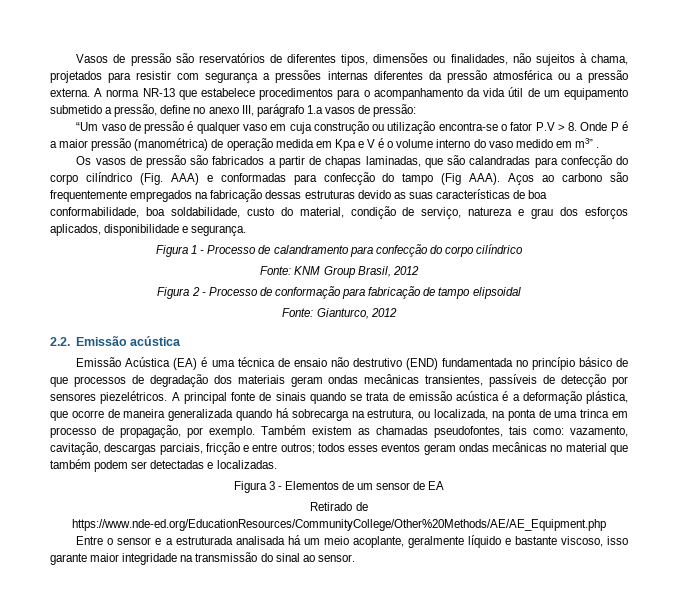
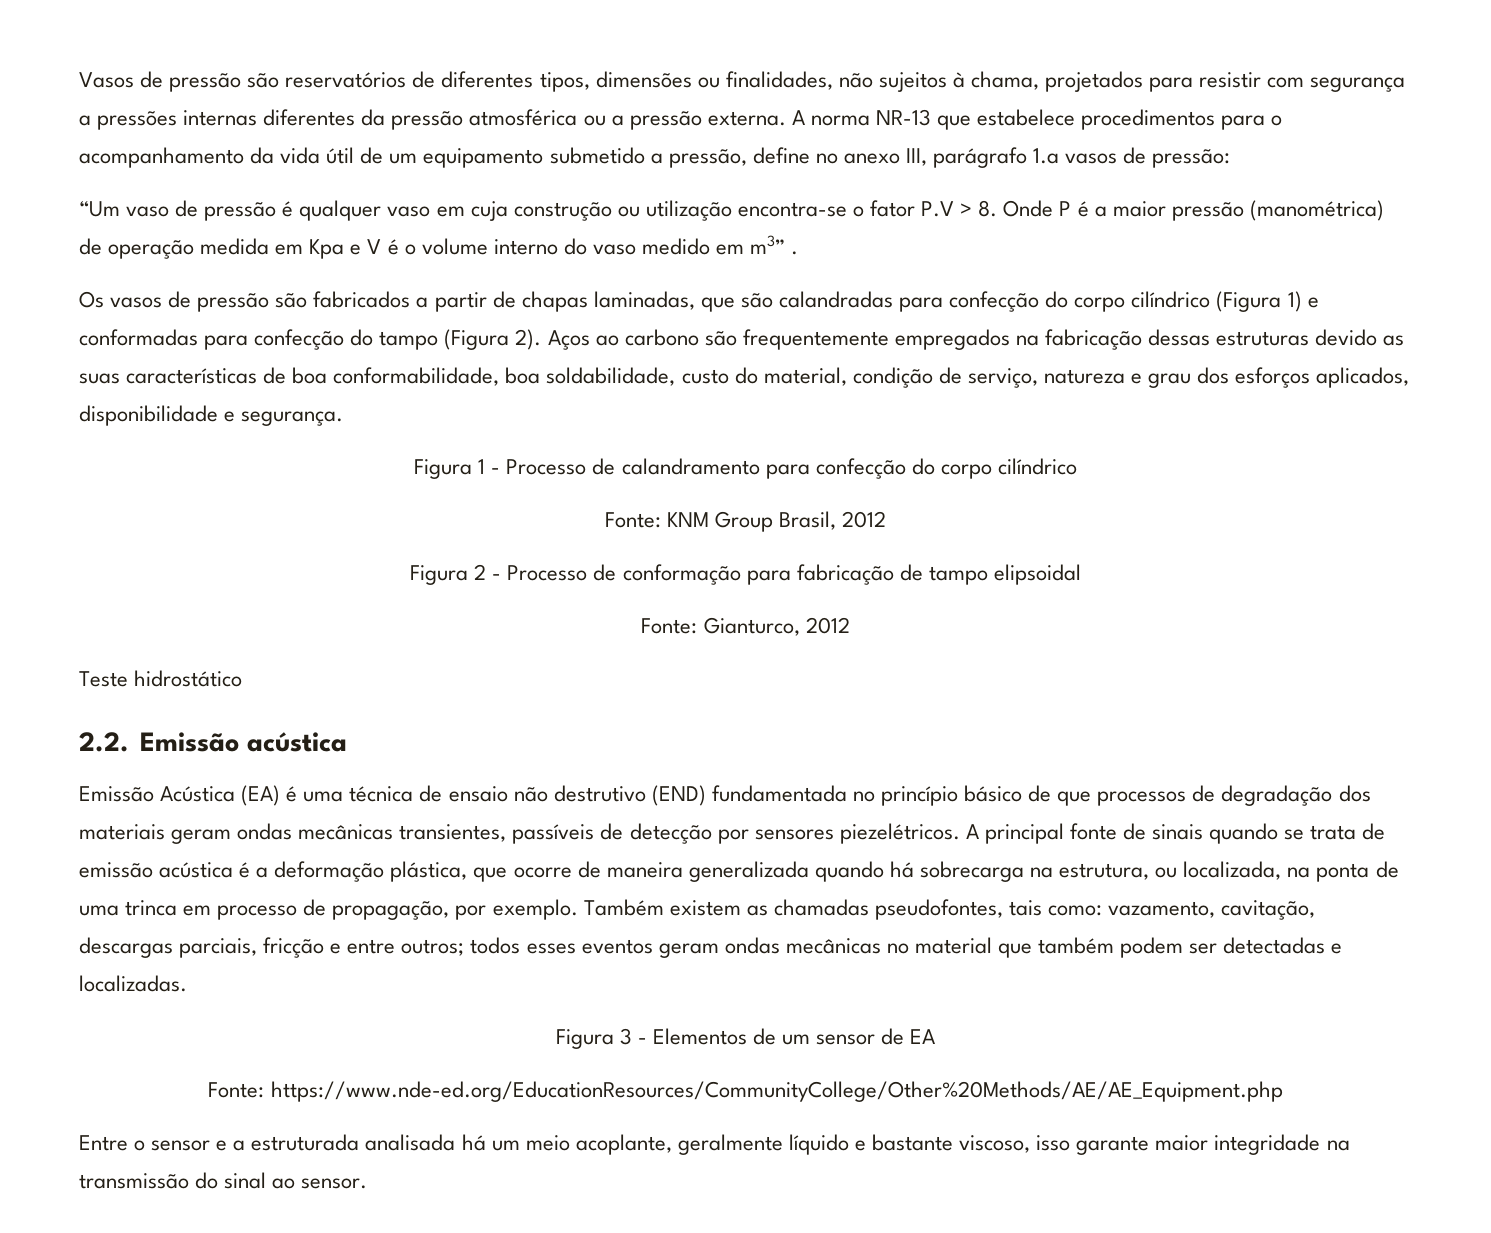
[139,173,199,185] (Fig. AAA) -> [1216,291,1302,312] (Figura 1)
[441,173,501,185] (Fig AAA). -> [444,329,542,350] (Figura 2).
(397, 312) none -> [79,670,243,687] // Teste hidrostático
[310,502,368,511] Retirado de -> [208,1082,265,1098] Fonte:

